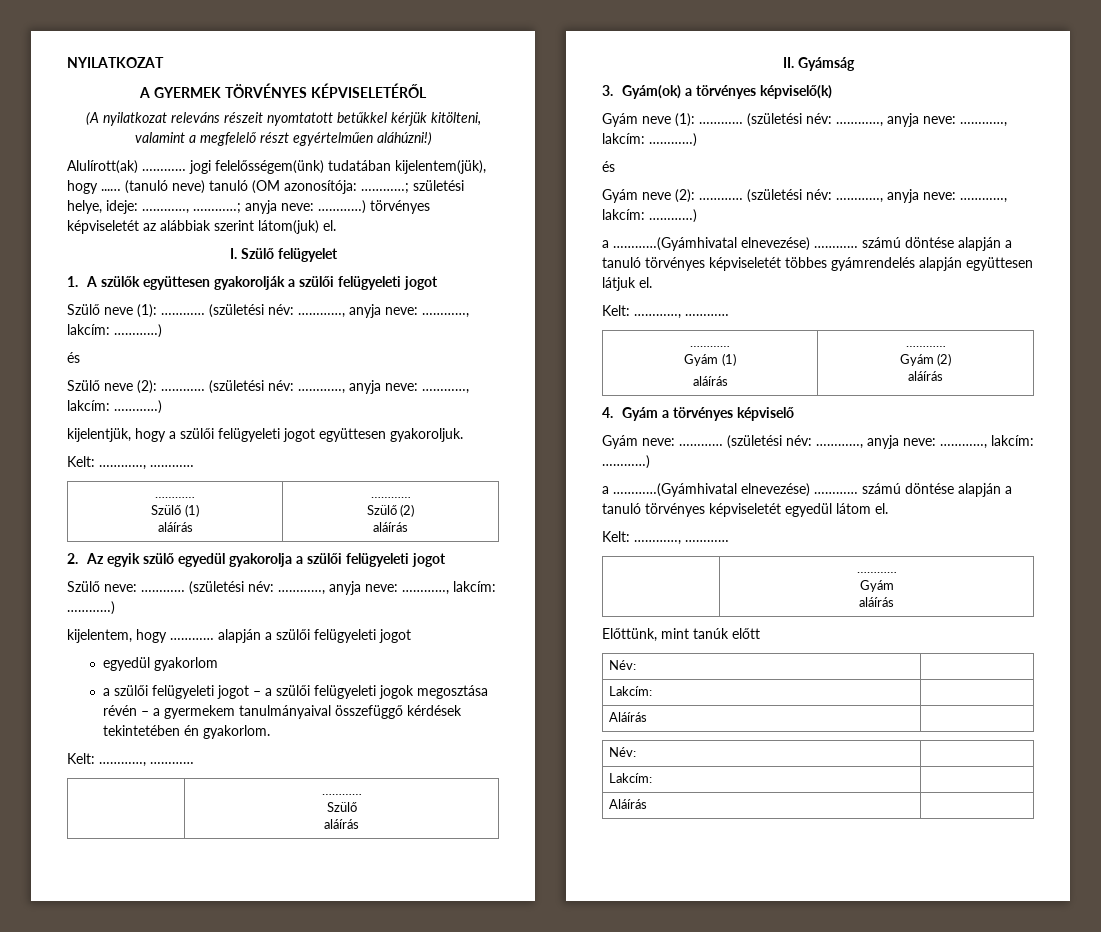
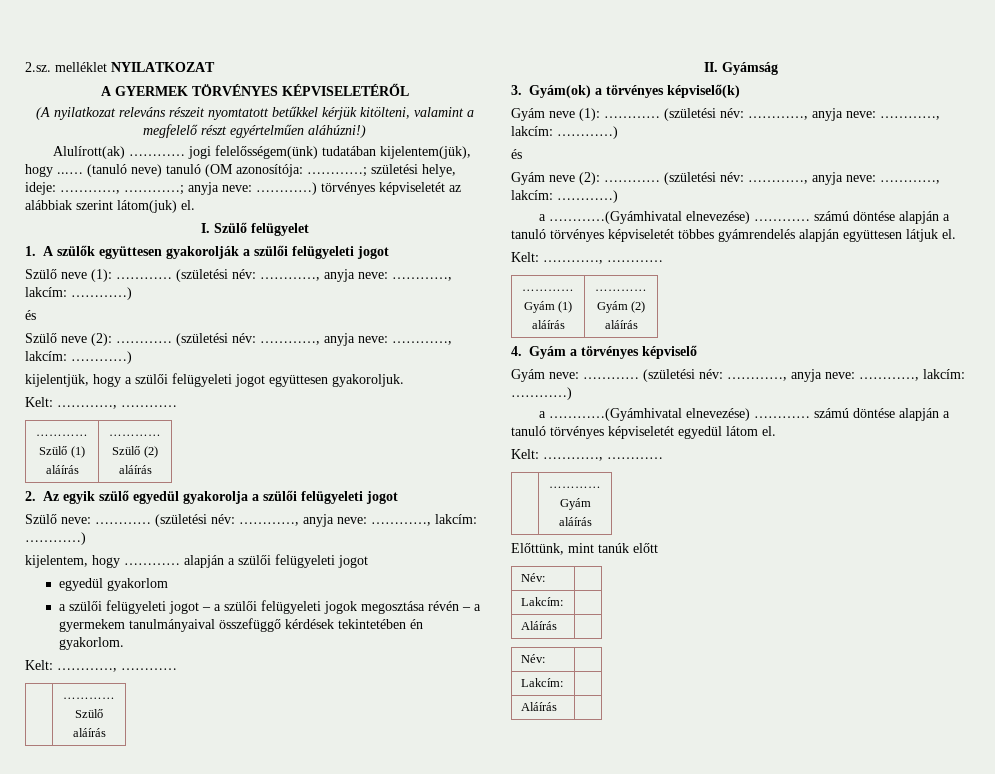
(67, 62) none -> [25,62,107,72] 2.sz. melléklet

